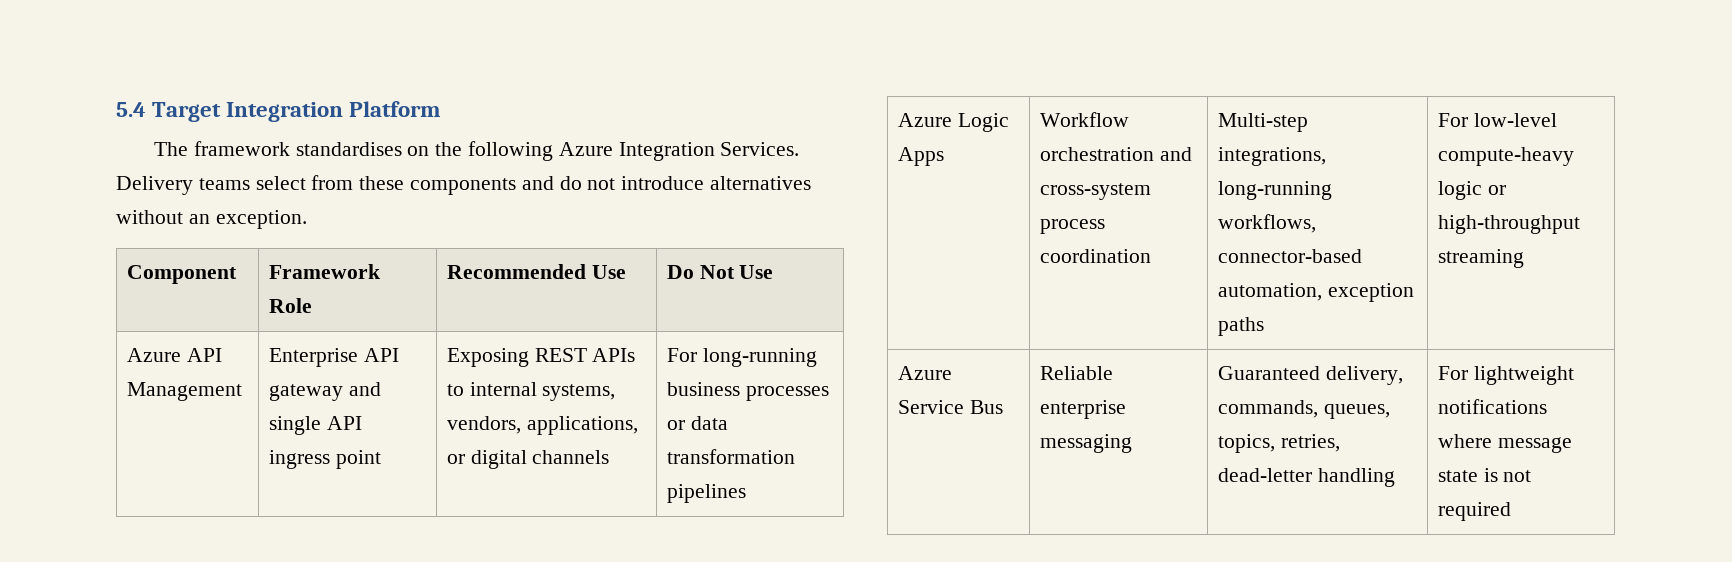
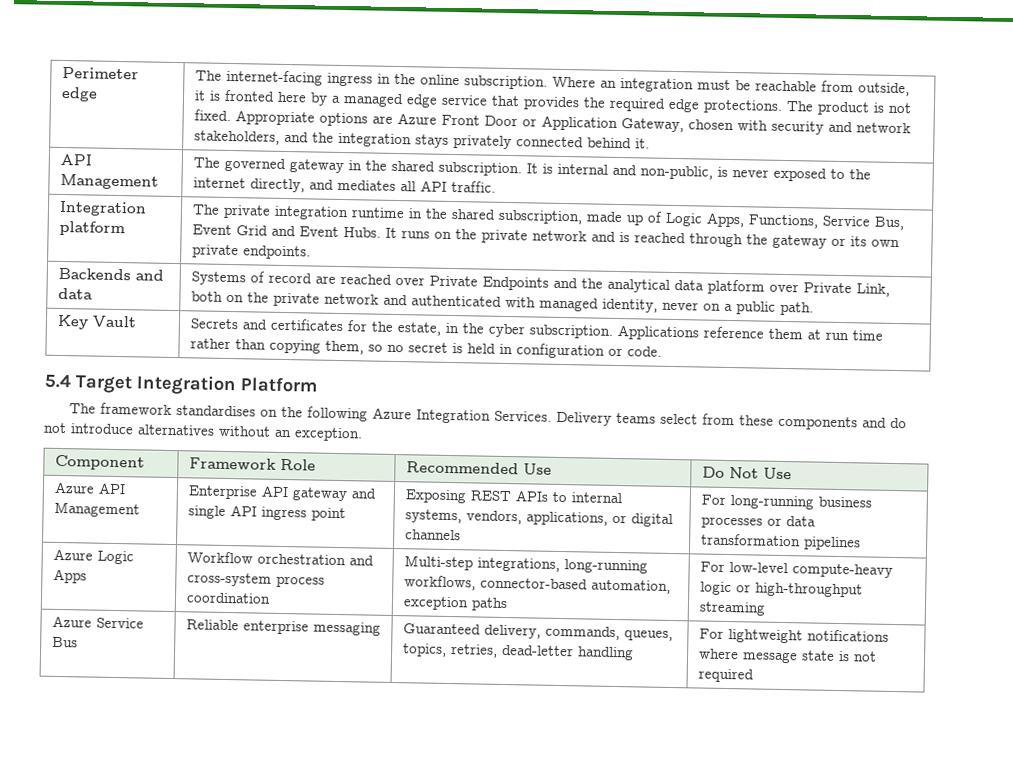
(116, 109) none -> [61,66,139,80] [60,86,98,102] [194,69,910,97] [193,89,912,116] [193,109,911,135] [193,130,650,150] [59,153,92,166] [59,173,159,190] [192,157,871,182] [192,177,496,193] [58,200,147,217] [58,220,125,237] [191,204,904,231] [191,224,900,249] [191,244,311,260] [57,267,164,281] [57,287,93,300] [190,271,890,297] [190,291,814,316] [56,314,137,330] [189,318,883,341] [189,338,662,359] Perimeter edge | The internet-facing ingress in the online subscription. Where an integration must be reachable from outside, it is fronted here by a managed edge service that provides the required edge protections. The product is not fixed. Appropriate options are Azure Front Door or Application Gateway, chosen with security and network stakeholders, and the integration stays privately connected behind it. // API Management | The governed gateway in the shared subscription. It is internal and non-public, is never exposed to the internet directly, and mediates all API traffic. // Integration platform | The private integration runtime in the shared subscription, made up of Logic Apps, Functions, Service Bus, Event Grid and Event Hubs. It runs on the private network and is reached through the gateway or its own private endpoints. // Backends and data | Systems of record are reached over Private Endpoints and the analytical data platform over Private Link, both on the private network and authenticated with managed identity, never on a public path. // Key Vault | Secrets and certificates for the estate, in the cyber subscription. Applications reference them at run time rather than copying them, so no secret is held in configuration or code. //

